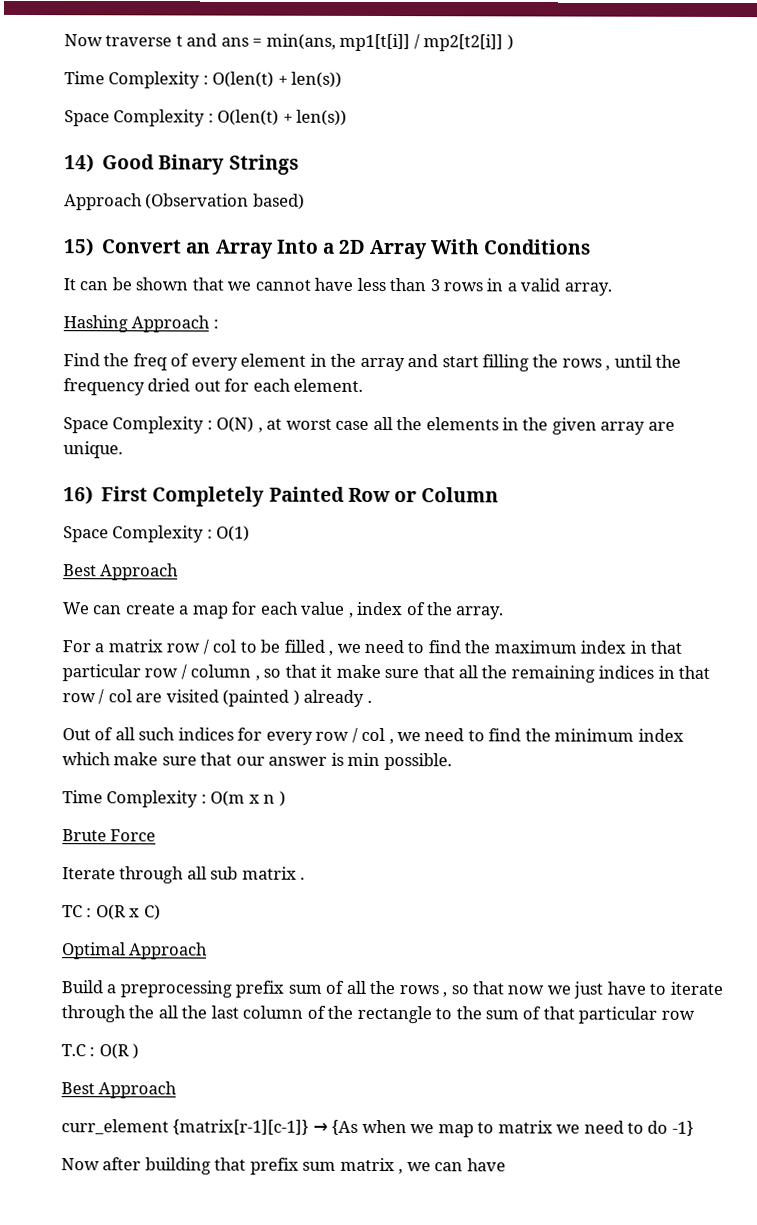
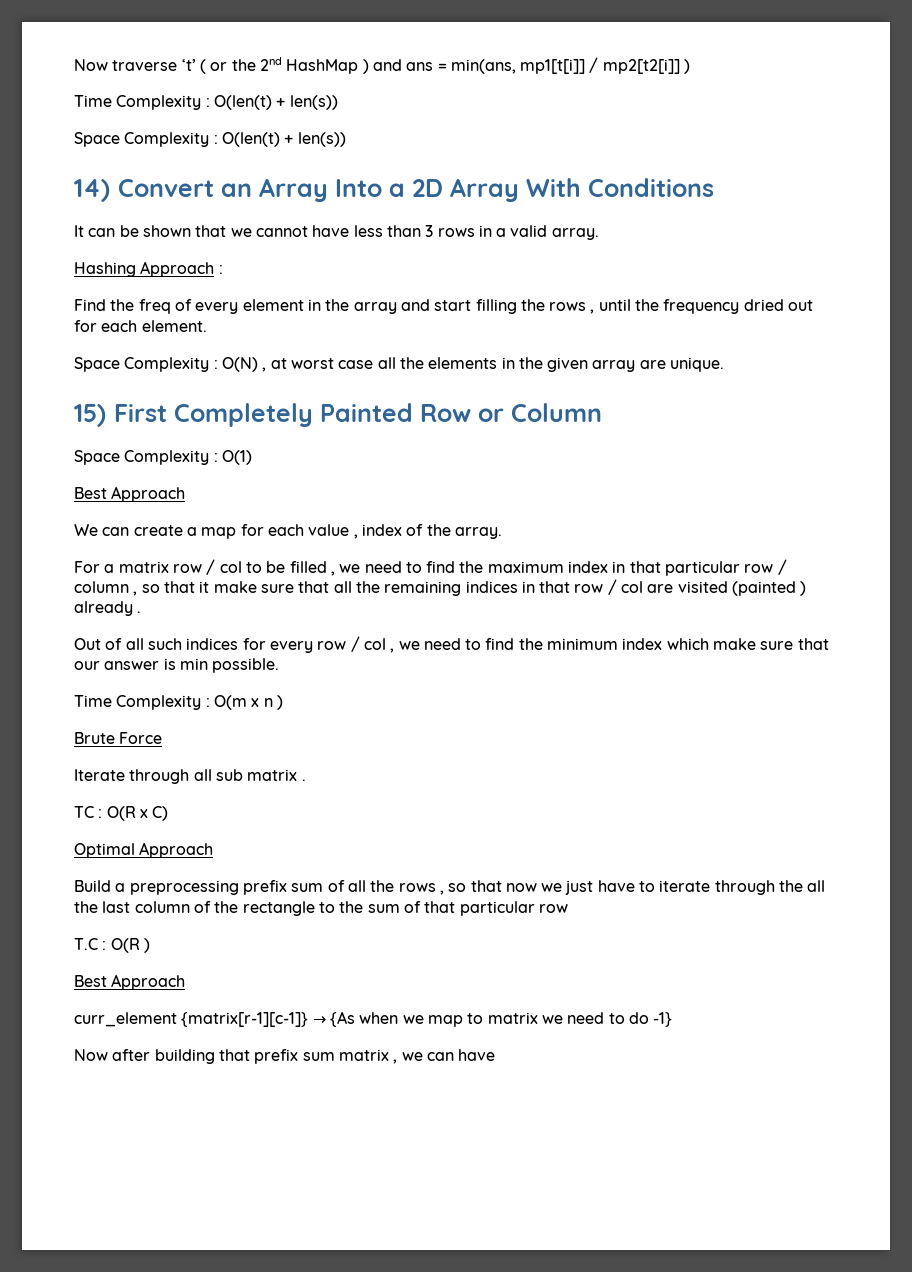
[175,35,183,47] t -> [181,57,369,74] ‘t’ ( or the 2nd HashMap )
[102,154,299,175] [64,193,305,211] [63,238,95,257] Good Binary Strings // Approach (Observation based) // 15) -> (110, 190) none
[63,486,94,505] 16) -> [74,404,106,427] 15)

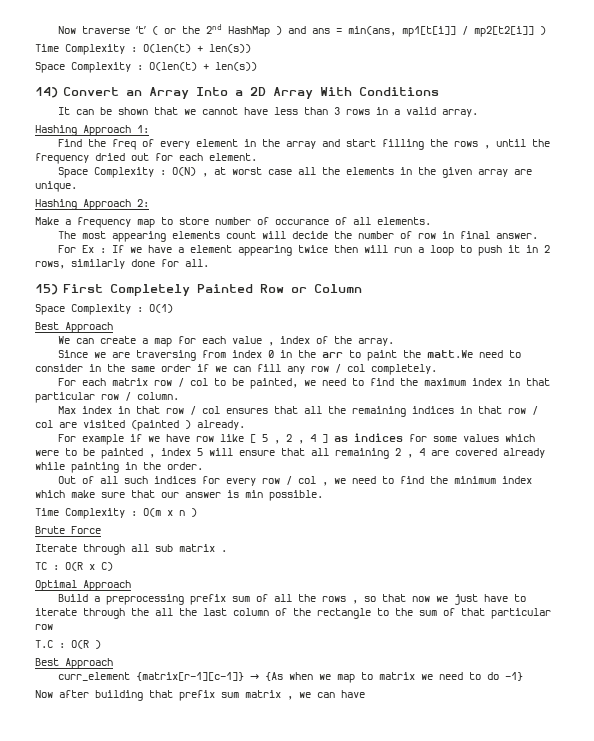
[218,265,223,274] : -> [137,125,149,133] 1:
(725, 364) none -> [35,199,149,210] [35,217,431,228] [57,231,538,242] [57,245,550,256] [35,259,209,269] // Hashing Approach 2: // Make a frequency map to store number of occurance of all elements. // The most appearing elements count will decide the number of row in final answer. // For Ex : If we have a element appearing twice then will run a loop to push it in 2 rows, similarly done for all.
[74,561,115,573] // For a -> [57,350,521,361] [35,364,437,375] [57,378,106,386] // Since we are traversing from index 0 in the arr to paint the matt.We need to consider in the same order if we can fill any row / col completely. // For each
[289,561,335,576] filled , -> [249,378,298,389] painted,
[74,581,294,596] column , so that it make sure -> [137,392,179,400] [57,406,268,415] column. // Max index in that row / col ensures
[74,601,142,616] already . -> [197,420,245,430] [57,433,535,445] [35,448,545,459] [35,462,203,473] already. // For example if we have row like [ 5 , 2 , 4 ] as indices for some values which were to be painted , index 5 will ensure that all remaining 2 , 4 are covered already while painting in the order.

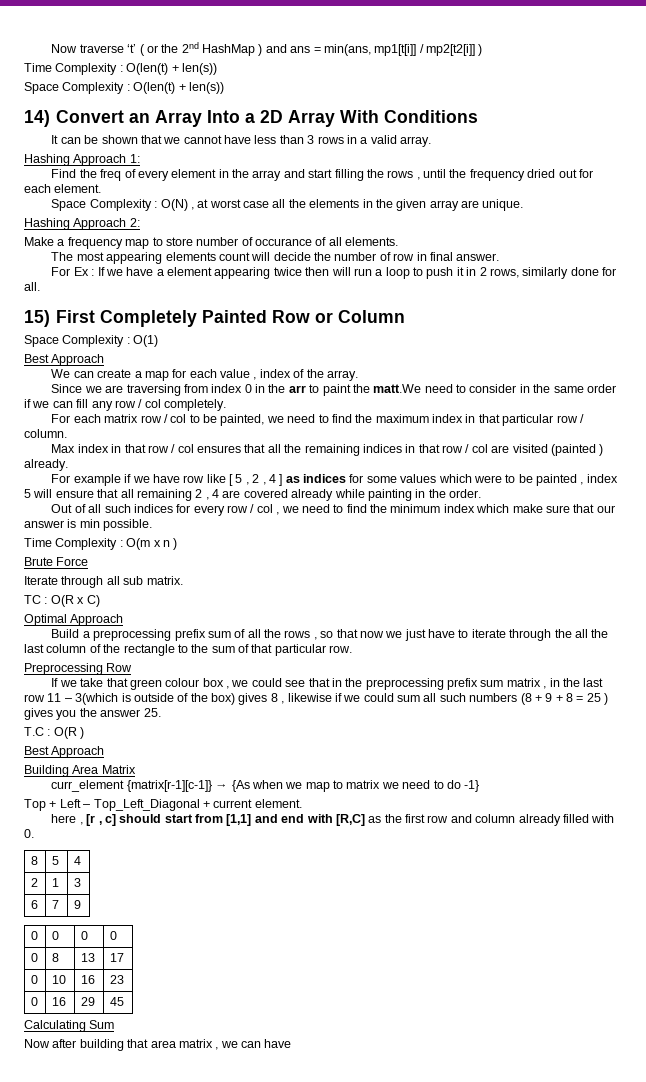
[179,544,227,552] matrix . -> [146,576,183,585] matrix.
[35,624,53,630] row -> [329,645,353,653] [24,663,133,675] [51,678,604,690] [24,693,609,705] [24,708,161,720] row. // Preprocessing Row // If we take that green colour box , we could see that in the preprocessing prefix sum matrix , in the last row 11 – 3(which is outside of the box) gives 8 , likewise if we could sum all such numbers (8 + 9 + 8 = 25 ) gives you the answer 25.
(113, 663) none -> [24,765,136,777] // Building Area Matrix
(523, 676) none -> [24,799,302,811] [51,814,615,826] [24,829,34,838] [30,856,38,865] [51,856,59,865] [73,856,81,865] [30,878,38,887] [51,878,59,887] [73,878,81,887] [30,900,38,909] [51,900,59,909] [73,900,81,909] [30,931,38,940] [51,931,59,940] [80,931,88,940] [109,931,117,940] [30,953,38,962] [51,953,59,962] [80,953,95,962] [109,953,124,962] [30,975,38,984] [51,975,66,984] [80,975,95,984] [109,975,124,984] [30,997,38,1006] [51,997,66,1006] [80,997,95,1006] [109,997,124,1006] [24,1020,115,1032] // Top + Left – Top_Left_Diagonal + current element. // here , [r , c] should start from [1,1] and end with [R,C] as the first row and column already filled with 0. // 8 | 5 | 4 // 2 | 1 | 3 // 6 | 7 | 9 // 0 | 0 | 0 | 0 // 0 | 8 | 13 | 17 // 0 | 10 | 16 | 23 // 0 | 16 | 29 | 45 // Calculating Sum
[179,690,239,701] prefix sum -> [150,1040,176,1048] area

